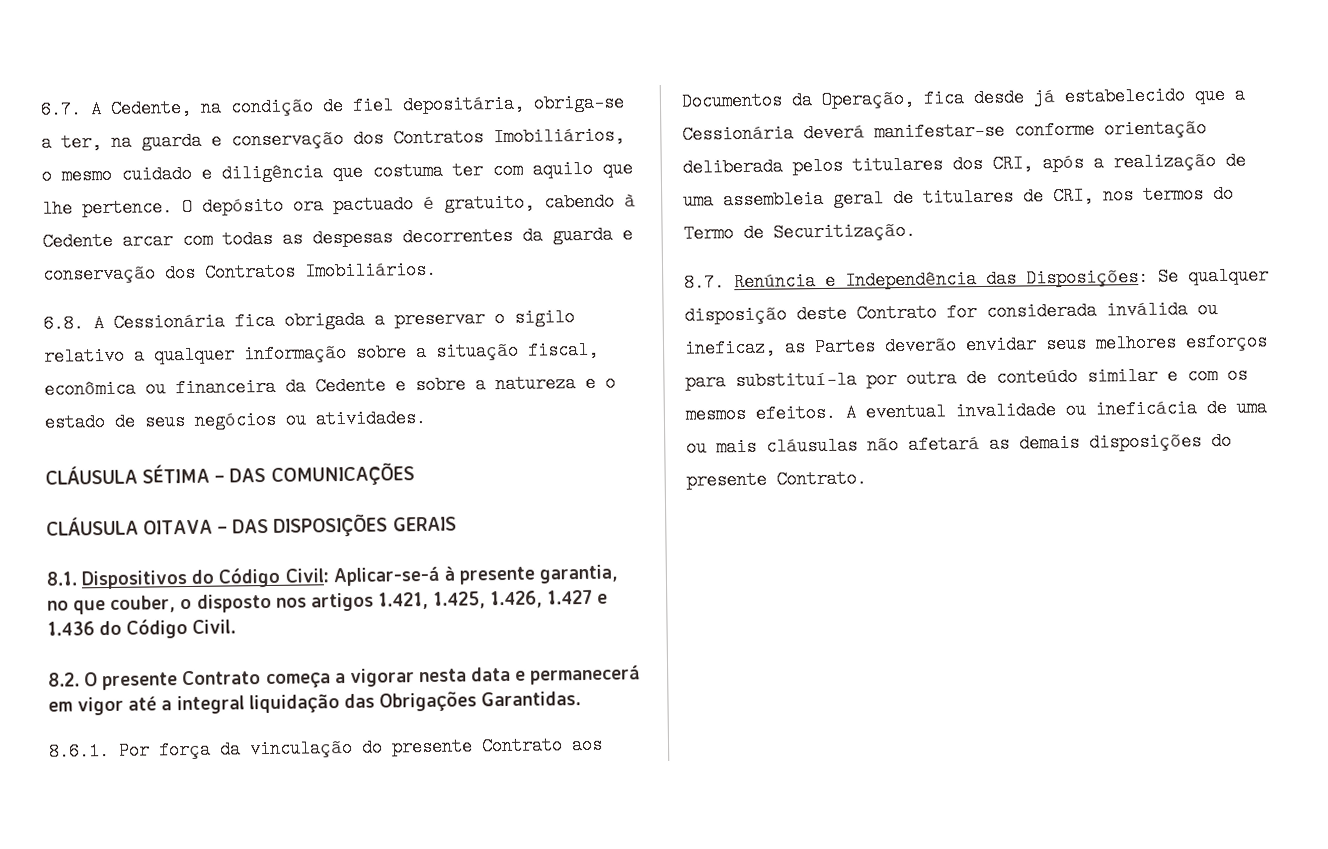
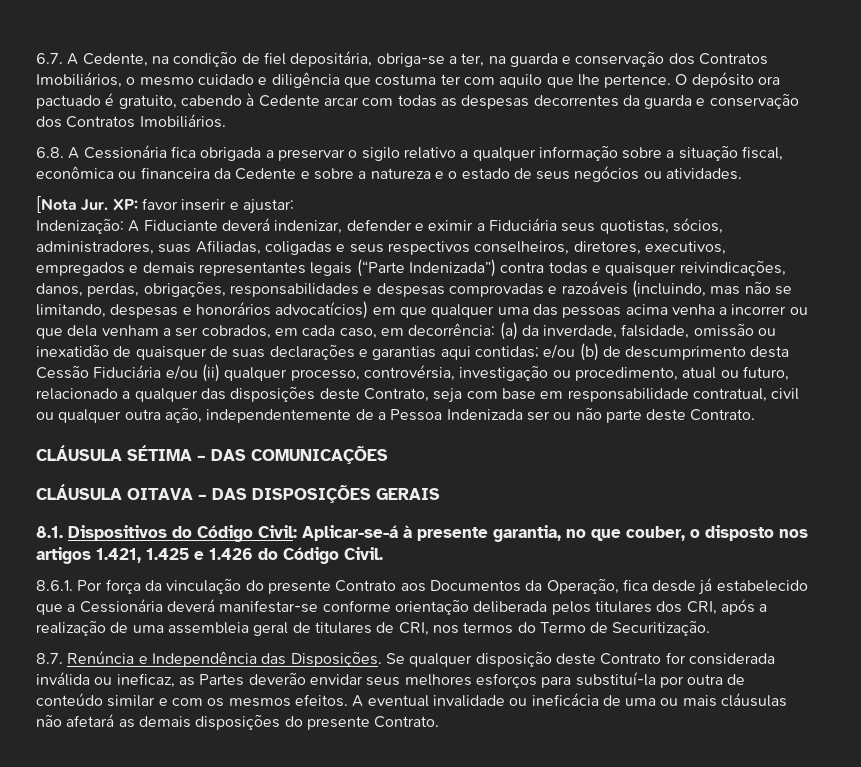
(427, 418) none -> [36,196,294,214] [36,218,723,234] [36,240,726,255] [36,259,786,277] [36,280,792,298] [36,301,808,319] [36,322,777,340] [36,343,790,361] [36,364,789,382] [36,386,800,403] [36,407,756,423] // [Nota Jur. XP: favor inserir e ajustar: // Indenização: A Fiduciante deverá indenizar, defender e eximir a Fiduciária seus quotistas, sócios, administradores, suas Afiliadas, coligadas e seus respectivos conselheiros, diretores, executivos, empregados e demais representantes legais (“Parte Indenizada”) contra todas e quaisquer reivindicações, danos, perdas, obrigações, responsabilidades e despesas comprovadas e razoáveis (incluindo, mas não se limitando, despesas e honorários advocatícios) em que qualquer uma das pessoas acima venha a incorrer ou que dela venham a ser cobrados, em cada caso, em decorrência: (a) da inverdade, falsidade, omissão ou inexatidão de quaisquer de suas declarações e garantias aqui contidas; e/ou (b) de descumprimento desta Cessão Fiduciária e/ou (ii) qualquer processo, controvérsia, investigação ou procedimento, atual ou futuro, relacionado a qualquer das disposições deste Contrato, seja com base em responsabilidade contratual, civil ou qualquer outra ação, independentemente de a Pessoa Indenizada ser ou não parte deste Contrato.
[433,589,609,609] [47,618,237,639] [48,664,642,691] [48,691,582,716] 1.425, 1.426, 1.427 e 1.436 do Código Civil. // 8.2. O presente Contrato começa a vigorar nesta data e permanecerá em vigor até a integral liquidação das Obrigações Garantidas. -> [146,547,383,564] 1.425 e 1.426 do Código Civil.
[1026,267,1149,288] Disposições: -> [290,651,382,667] Disposições.

